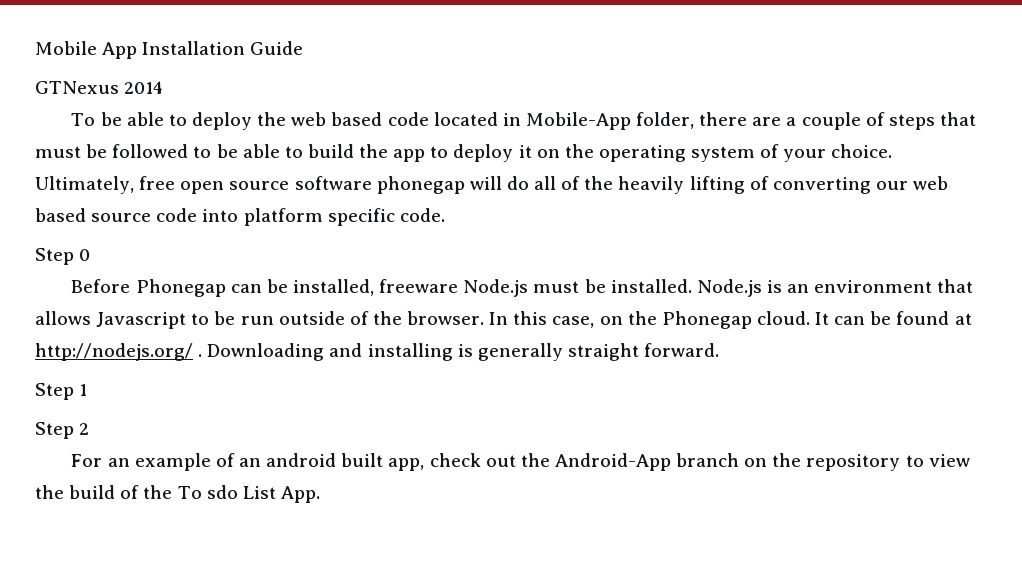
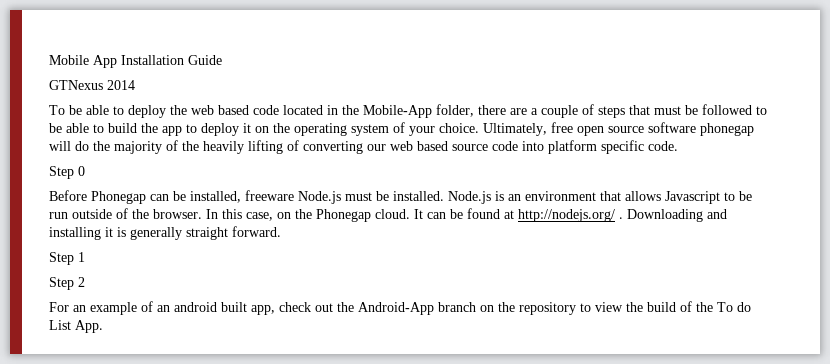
(521, 119) none -> [342,105,359,115] the
[534,176,557,190] all -> [93,141,162,154] the majority
(453, 352) none -> [105,227,113,237] it
[206,485,238,499] sdo -> [737,302,751,312] do

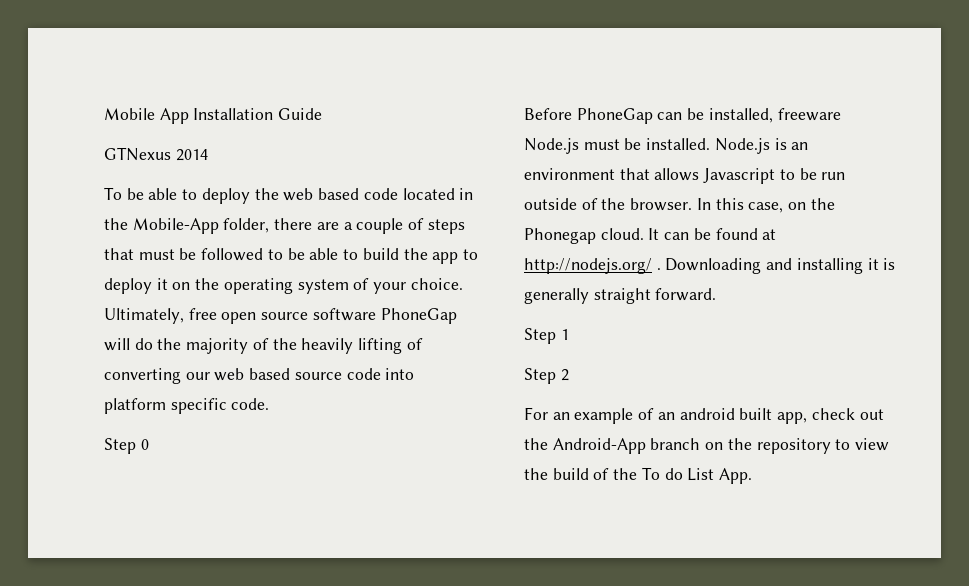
[700,123,754,136] phonegap -> [380,308,457,324] PhoneGap
[91,191,146,204] Phonegap -> [576,108,653,124] PhoneGap

